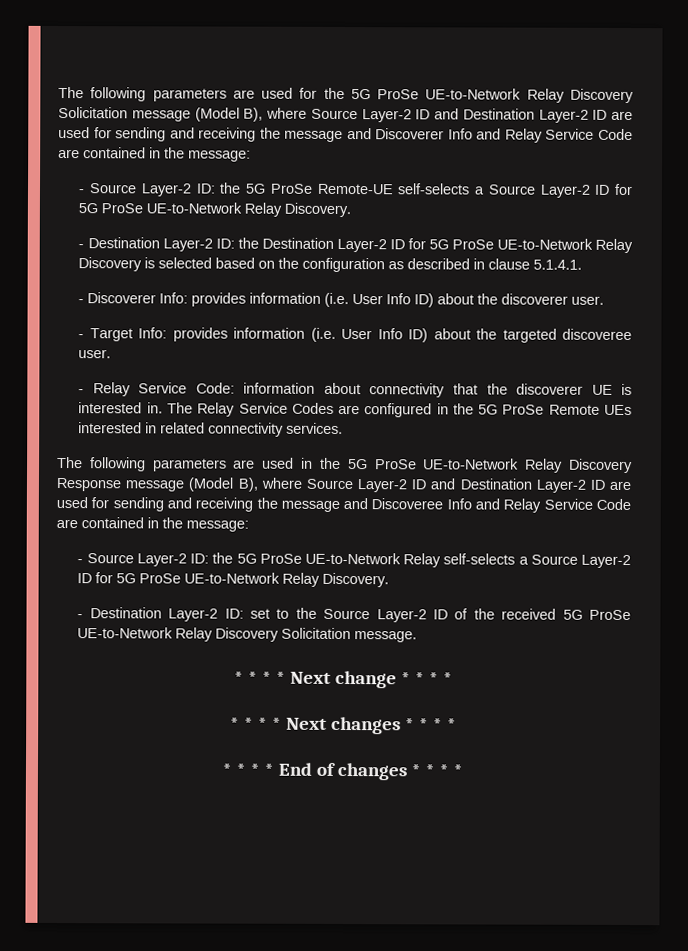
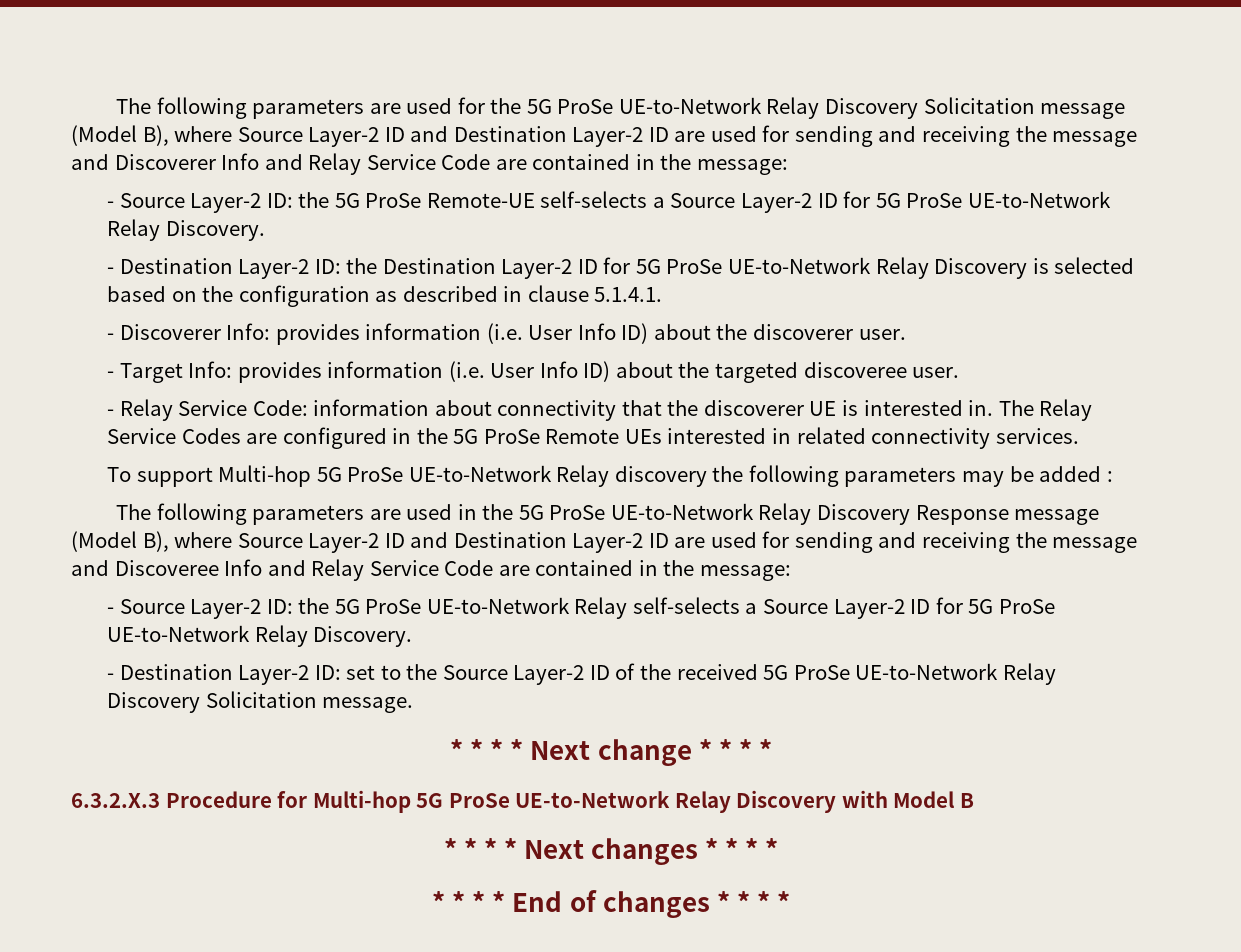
(344, 428) none -> [107,465,1113,487] // To support Multi-hop 5G ProSe UE-to-Network Relay discovery the following parameters may be added :
(453, 678) none -> [71,790,974,813] // 6.3.2.X.3 Procedure for Multi-hop 5G ProSe UE-to-Network Relay Discovery with Model B

